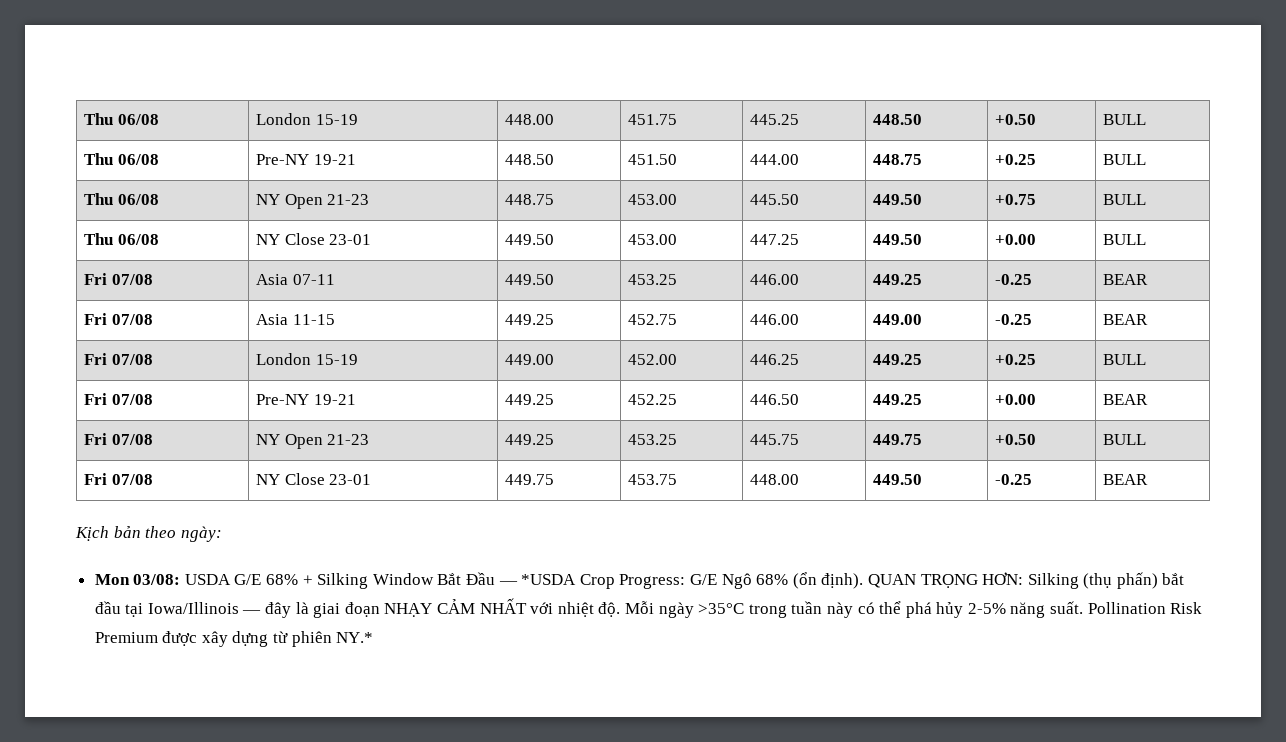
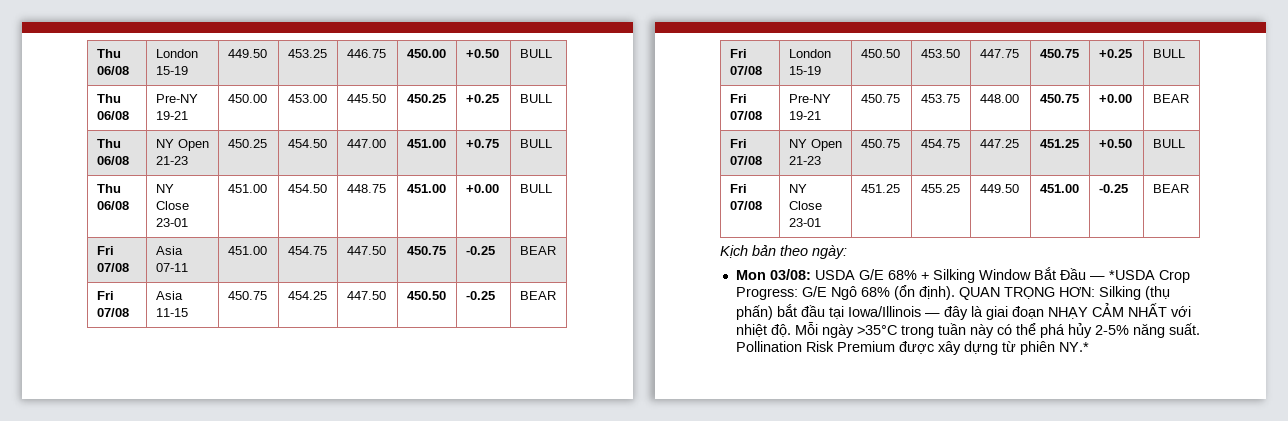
[505,114,555,125] [628,114,678,125] [750,114,800,125] [873,114,923,125] 448.00 | 451.75 | 445.25 | 448.50 -> [227,49,267,58] [287,49,327,58] [346,49,386,58] [406,49,446,58] 449.50 | 453.25 | 446.75 | 450.00
[505,154,555,165] [628,154,678,165] [750,154,800,165] [873,154,923,165] 448.50 | 451.50 | 444.00 | 448.75 -> [227,94,267,103] [287,94,327,103] [346,94,386,103] [406,94,446,103] 450.00 | 453.00 | 445.50 | 450.25
[505,194,555,205] [628,194,678,205] [750,194,800,205] [873,194,923,205] 448.75 | 453.00 | 445.50 | 449.50 -> [227,139,267,148] [287,139,327,148] [346,139,386,148] [406,139,446,148] 450.25 | 454.50 | 447.00 | 451.00
[505,234,555,245] [628,234,678,245] [750,234,800,245] [873,234,923,245] 449.50 | 453.00 | 447.25 | 449.50 -> [227,184,267,193] [287,184,327,193] [346,184,386,193] [406,184,446,193] 451.00 | 454.50 | 448.75 | 451.00
[505,274,555,285] [628,274,678,285] [750,274,800,285] [873,274,923,285] 449.50 | 453.25 | 446.00 | 449.25 -> [227,246,267,255] [287,246,327,255] [346,246,386,255] [406,246,446,255] 451.00 | 454.75 | 447.50 | 450.75
[505,314,555,325] [628,314,678,325] [750,314,800,325] [873,314,923,325] 449.25 | 452.75 | 446.00 | 449.00 -> [227,291,267,300] [287,291,327,300] [346,291,386,300] [406,291,446,300] 450.75 | 454.25 | 447.50 | 450.50
[505,354,555,365] [628,354,678,365] [750,354,800,365] [873,354,923,365] 449.00 | 452.00 | 446.25 | 449.25 -> [860,49,900,58] [920,49,960,58] [979,49,1019,58] [1039,49,1079,58] 450.50 | 453.50 | 447.75 | 450.75
[505,394,555,405] [628,394,678,405] [750,394,800,405] [873,394,923,405] 449.25 | 452.25 | 446.50 | 449.25 -> [860,94,900,103] [920,94,960,103] [979,94,1019,103] [1039,94,1079,103] 450.75 | 453.75 | 448.00 | 450.75
[505,434,555,445] [628,434,678,445] [750,434,800,445] [873,434,923,445] 449.25 | 453.25 | 445.75 | 449.75 -> [860,139,900,148] [920,139,960,148] [979,139,1019,148] [1039,139,1079,148] 450.75 | 454.75 | 447.25 | 451.25
[505,474,555,485] [628,474,678,485] [750,474,800,485] [873,474,923,485] 449.75 | 453.75 | 448.00 | 449.50 -> [860,184,900,193] [920,184,960,193] [979,184,1019,193] [1039,184,1079,193] 451.25 | 455.25 | 449.50 | 451.00

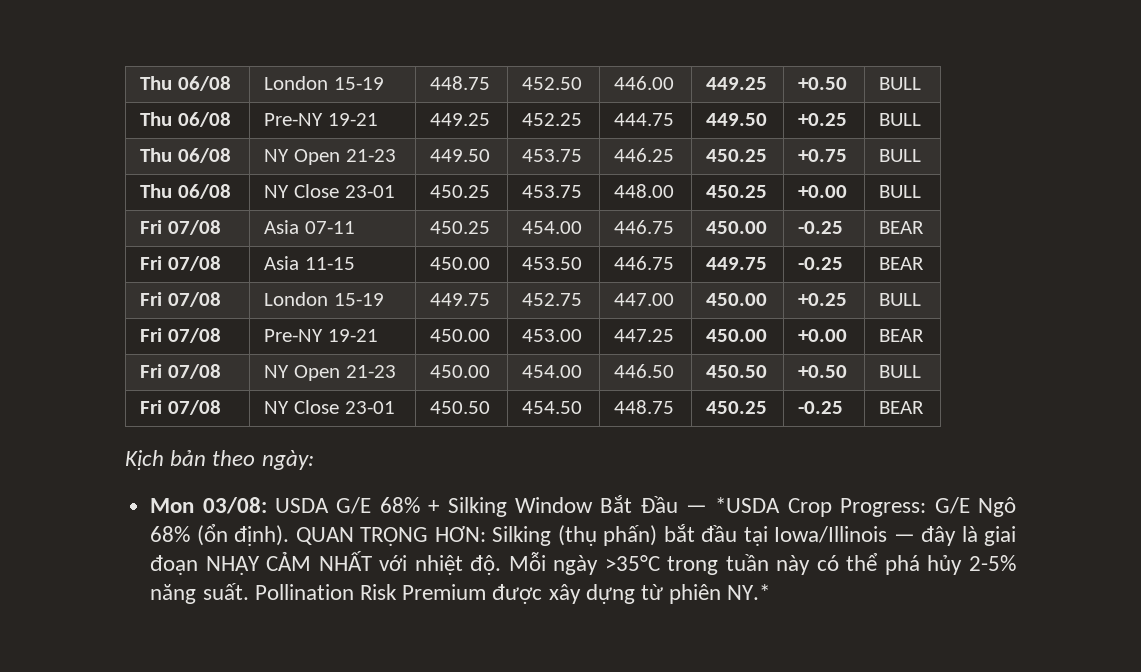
[227,49,267,58] [287,49,327,58] [346,49,386,58] [406,49,446,58] 449.50 | 453.25 | 446.75 | 450.00 -> [430,76,491,90] [522,77,583,90] [614,76,675,90] [706,77,768,90] 448.75 | 452.50 | 446.00 | 449.25
[227,94,267,103] [287,94,327,103] [346,94,386,103] [406,94,446,103] 450.00 | 453.00 | 445.50 | 450.25 -> [430,113,491,126] [522,113,583,126] [614,113,675,126] [706,113,768,126] 449.25 | 452.25 | 444.75 | 449.50
[227,139,267,148] [287,139,327,148] [346,139,386,148] [406,139,446,148] 450.25 | 454.50 | 447.00 | 451.00 -> [430,149,491,162] [522,149,583,162] [614,148,675,162] [706,149,768,162] 449.50 | 453.75 | 446.25 | 450.25
[227,184,267,193] [287,184,327,193] [346,184,386,193] [406,184,446,193] 451.00 | 454.50 | 448.75 | 451.00 -> [430,185,491,198] [522,185,583,198] [614,184,675,198] [706,185,768,198] 450.25 | 453.75 | 448.00 | 450.25
[227,246,267,255] [287,246,327,255] [346,246,386,255] [406,246,446,255] 451.00 | 454.75 | 447.50 | 450.75 -> [430,221,491,234] [522,221,583,234] [614,220,675,234] [706,221,768,234] 450.25 | 454.00 | 446.75 | 450.00
[227,291,267,300] [287,291,327,300] [346,291,386,300] [406,291,446,300] 450.75 | 454.25 | 447.50 | 450.50 -> [430,257,491,270] [522,257,583,270] [614,256,675,270] [706,257,768,270] 450.00 | 453.50 | 446.75 | 449.75
[860,49,900,58] [920,49,960,58] [979,49,1019,58] [1039,49,1079,58] 450.50 | 453.50 | 447.75 | 450.75 -> [430,293,491,306] [522,293,583,306] [614,293,675,306] [706,293,768,306] 449.75 | 452.75 | 447.00 | 450.00
[860,94,900,103] [920,94,960,103] [979,94,1019,103] [1039,94,1079,103] 450.75 | 453.75 | 448.00 | 450.75 -> [430,329,491,342] [522,329,583,342] [614,329,675,342] [706,329,768,342] 450.00 | 453.00 | 447.25 | 450.00
[860,139,900,148] [920,139,960,148] [979,139,1019,148] [1039,139,1079,148] 450.75 | 454.75 | 447.25 | 451.25 -> [430,365,491,378] [522,365,583,378] [614,364,675,378] [706,365,768,378] 450.00 | 454.00 | 446.50 | 450.50
[860,184,900,193] [920,184,960,193] [979,184,1019,193] [1039,184,1079,193] 451.25 | 455.25 | 449.50 | 451.00 -> [430,401,491,414] [522,401,583,414] [614,400,675,414] [706,401,768,414] 450.50 | 454.50 | 448.75 | 450.25

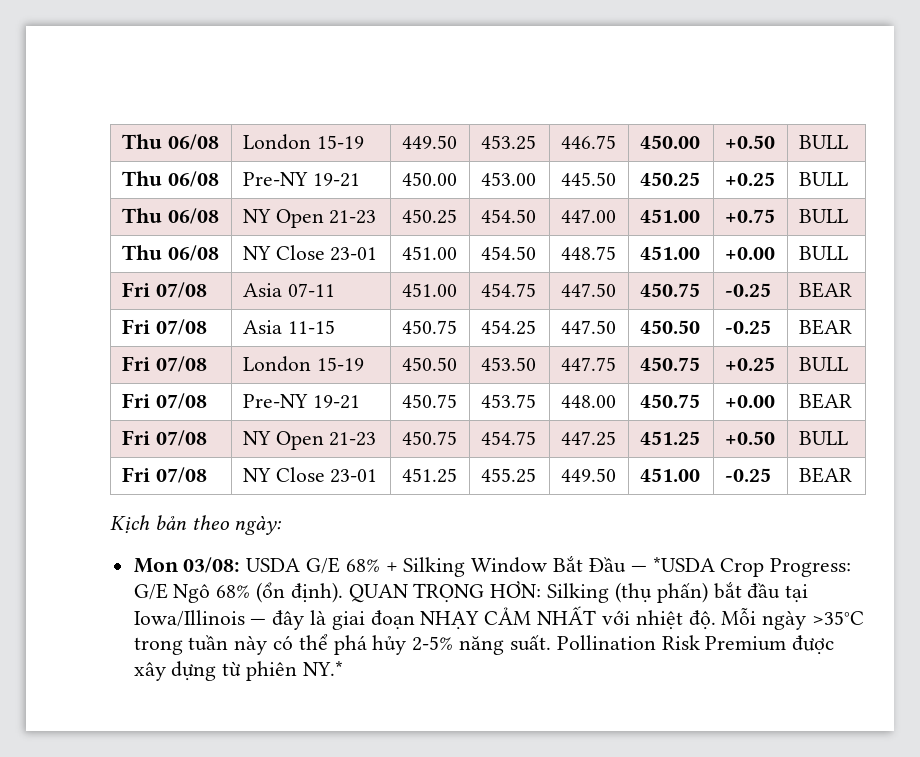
[430,76,491,90] [522,77,583,90] [614,76,675,90] [706,77,768,90] 448.75 | 452.50 | 446.00 | 449.25 -> [401,135,457,149] [480,135,536,150] [560,135,616,149] [639,135,700,149] 449.50 | 453.25 | 446.75 | 450.00
[430,113,491,126] [522,113,583,126] [614,113,675,126] [706,113,768,126] 449.25 | 452.25 | 444.75 | 449.50 -> [401,172,457,186] [480,172,536,186] [560,172,616,186] [639,172,700,186] 450.00 | 453.00 | 445.50 | 450.25
[430,149,491,162] [522,149,583,162] [614,148,675,162] [706,149,768,162] 449.50 | 453.75 | 446.25 | 450.25 -> [401,209,457,224] [480,209,536,223] [560,209,616,223] [639,209,700,223] 450.25 | 454.50 | 447.00 | 451.00
[430,185,491,198] [522,185,583,198] [614,184,675,198] [706,185,768,198] 450.25 | 453.75 | 448.00 | 450.25 -> [401,246,457,260] [480,246,536,260] [560,246,616,260] [639,246,700,260] 451.00 | 454.50 | 448.75 | 451.00
[430,221,491,234] [522,221,583,234] [614,220,675,234] [706,221,768,234] 450.25 | 454.00 | 446.75 | 450.00 -> [401,283,457,297] [480,283,536,297] [560,283,616,297] [639,283,700,297] 451.00 | 454.75 | 447.50 | 450.75
[430,257,491,270] [522,257,583,270] [614,256,675,270] [706,257,768,270] 450.00 | 453.50 | 446.75 | 449.75 -> [401,320,457,334] [480,320,536,335] [560,320,616,334] [639,320,700,334] 450.75 | 454.25 | 447.50 | 450.50
[430,293,491,306] [522,293,583,306] [614,293,675,306] [706,293,768,306] 449.75 | 452.75 | 447.00 | 450.00 -> [401,357,457,371] [480,357,536,371] [560,357,616,371] [639,357,700,371] 450.50 | 453.50 | 447.75 | 450.75
[430,329,491,342] [522,329,583,342] [614,329,675,342] [706,329,768,342] 450.00 | 453.00 | 447.25 | 450.00 -> [401,394,457,408] [480,394,536,408] [560,395,616,408] [639,394,700,408] 450.75 | 453.75 | 448.00 | 450.75
[430,365,491,378] [522,365,583,378] [614,364,675,378] [706,365,768,378] 450.00 | 454.00 | 446.50 | 450.50 -> [401,431,457,445] [480,431,536,445] [560,431,616,446] [639,431,700,445] 450.75 | 454.75 | 447.25 | 451.25
[430,401,491,414] [522,401,583,414] [614,400,675,414] [706,401,768,414] 450.50 | 454.50 | 448.75 | 450.25 -> [401,468,457,483] [480,468,536,483] [560,468,616,482] [639,468,700,482] 451.25 | 455.25 | 449.50 | 451.00

